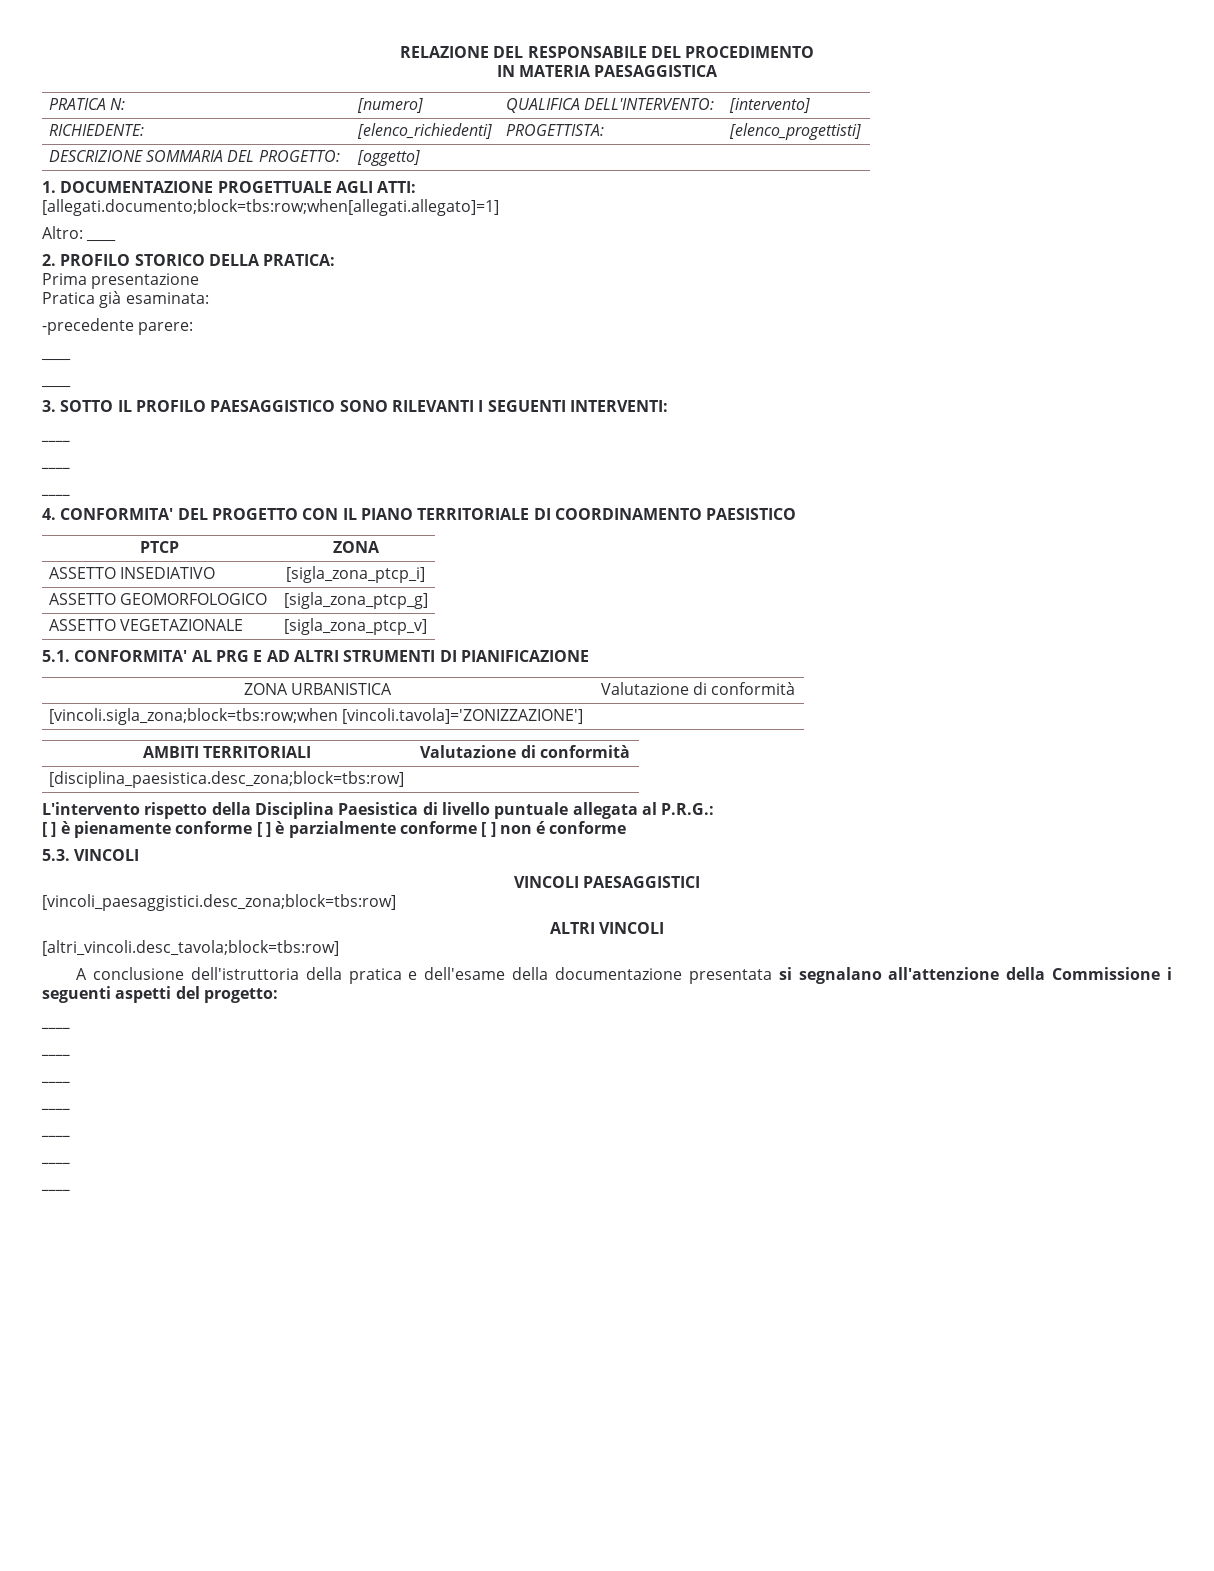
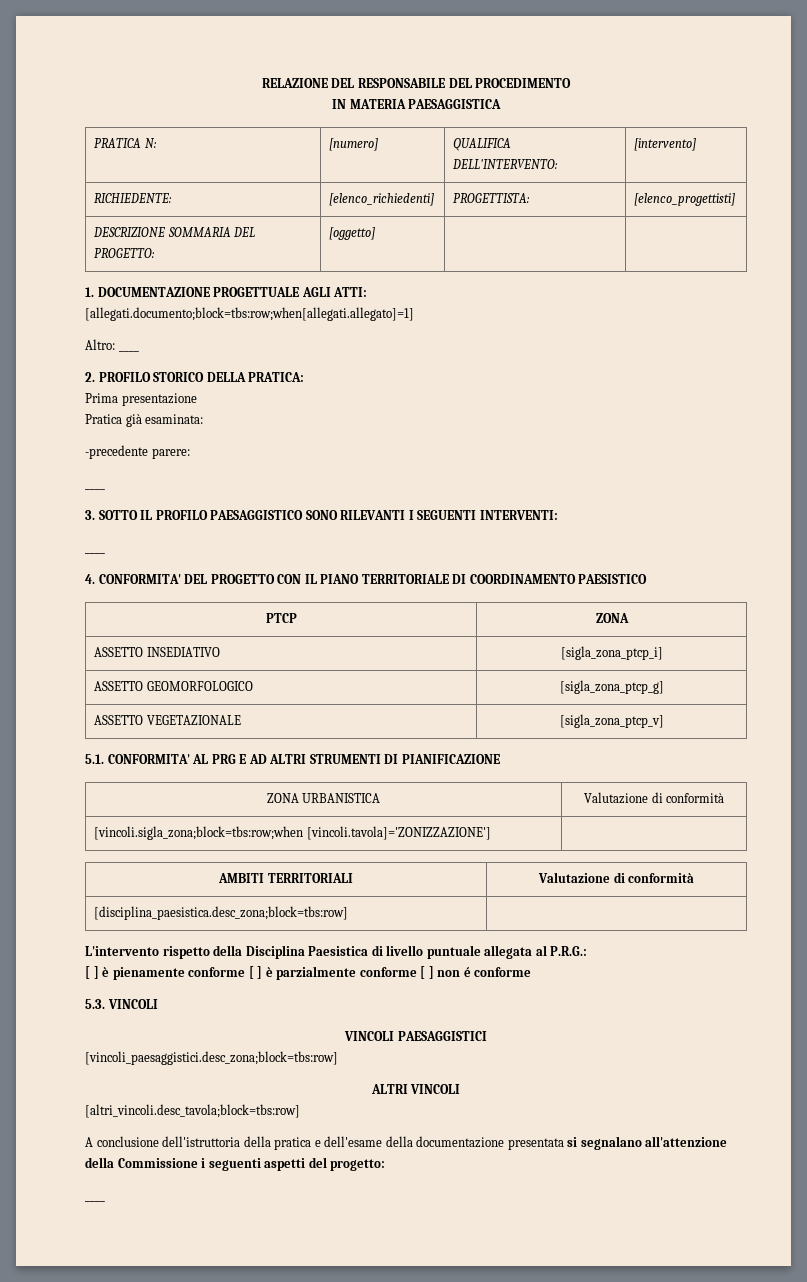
[41,385,71,388] // ____ -> (105, 489) none
[41,466,70,469] [41,493,70,496] // ____ // ____ -> (105, 553) none
[41,1053,70,1056] [41,1080,70,1083] [41,1107,70,1110] [41,1134,70,1137] [41,1161,70,1164] [41,1188,70,1191] // ____ // ____ // ____ // ____ // ____ // ____ -> (105, 1201) none

